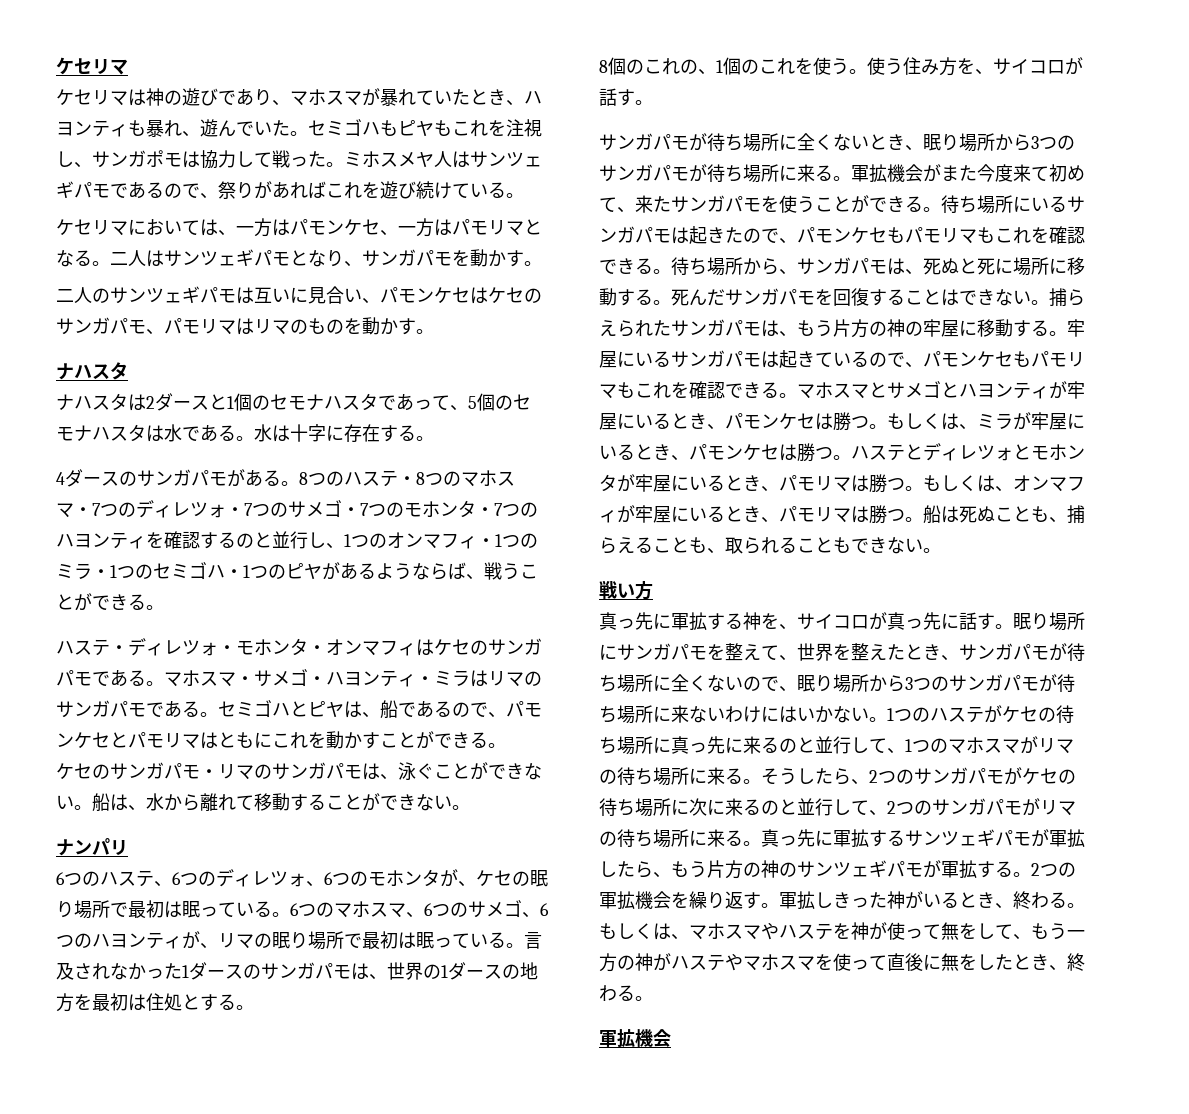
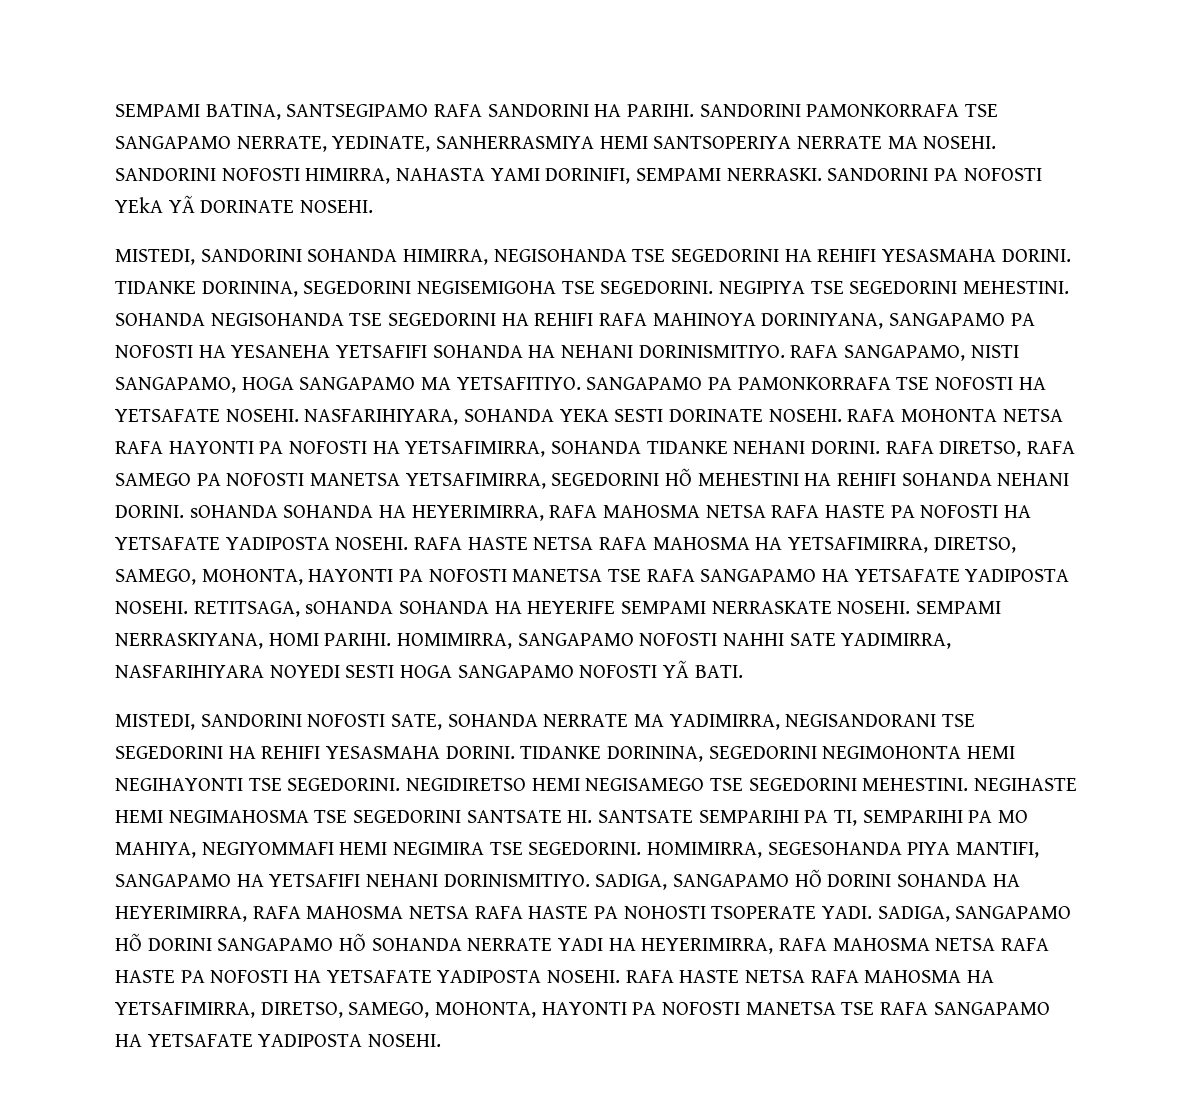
[56,57,128,75] [56,88,542,106] [56,119,542,137] [56,150,542,169] [56,181,524,199] [56,218,542,237] [56,249,542,267] [56,286,542,304] [56,317,434,335] [56,362,128,380] [56,393,531,411] [56,424,434,442] [56,469,515,487] [56,500,538,518] [56,531,538,549] [56,562,538,580] [56,593,164,611] [56,638,542,656] [56,669,542,687] [56,700,542,719] [56,731,506,749] [56,762,542,781] [56,793,470,812] [56,838,128,856] [56,869,548,887] [56,900,549,919] [56,931,542,950] [56,962,538,980] [56,993,254,1012] [599,57,1083,76] [599,88,653,106] [599,133,1075,152] [599,164,1085,183] [599,195,1085,214] [599,226,1085,244] [599,257,1085,276] [599,288,1085,307] [599,319,1085,338] [599,350,1085,368] [599,381,1085,399] [599,412,1085,431] [599,443,1085,462] [599,474,1085,493] [599,505,1085,524] [599,537,941,554] [599,580,653,600] [599,612,1085,631] [599,643,1085,662] [599,674,1075,693] [599,705,1074,724] [599,736,1074,755] [599,767,1076,786] [599,798,1076,817] [599,829,1085,848] [599,860,1076,879] [599,891,1085,910] [599,922,1085,940] [599,953,1085,972] [599,985,653,1001] [599,1029,671,1047] ケセリマ // ケセリマは神の遊びであり、マホスマが暴れていたとき、ハヨンティも暴れ、遊んでいた。セミゴハもピヤもこれを注視し、サンガポモは協力して戦った。ミホスメヤ人はサンツェギパモであるので、祭りがあればこれを遊び続けている。 // ケセリマにおいては、一方はパモンケセ、一方はパモリマとなる。二人はサンツェギパモとなり、サンガパモを動かす。 // 二人のサンツェギパモは互いに見合い、パモンケセはケセのサンガパモ、パモリマはリマのものを動かす。 // ナハスタ // ナハスタは2ダースと1個のセモナハスタであって、5個のセモナハスタは水である。水は十字に存在する。 // 4ダースのサンガパモがある。8つのハステ・8つのマホスマ・7つのディレツォ・7つのサメゴ・7つのモホンタ・7つのハヨンティを確認するのと並行し、1つのオンマフィ・1つのミラ・1つのセミゴハ・1つのピヤがあるようならば、戦うことができる。 // ハステ・ディレツォ・モホンタ・オンマフィはケセのサンガパモである。マホスマ・サメゴ・ハヨンティ・ミラはリマのサンガパモである。セミゴハとピヤは、船であるので、パモンケセとパモリマはともにこれを動かすことができる。 // ケセのサンガパモ・リマのサンガパモは、泳ぐことができない。船は、水から離れて移動することができない。 // ナンパリ // 6つのハステ、6つのディレツォ、6つのモホンタが、ケセの眠り場所で最初は眠っている。6つのマホスマ、6つのサメゴ、6つのハヨンティが、リマの眠り場所で最初は眠っている。言及されなかった1ダースのサンガパモは、世界の1ダースの地方を最初は住処とする。 // 8個のこれの、1個のこれを使う。使う住み方を、サイコロが話す。 // サンガパモが待ち場所に全くないとき、眠り場所から3つのサンガパモが待ち場所に来る。軍拡機会がまた今度来て初めて、来たサンガパモを使うことができる。待ち場所にいるサンガパモは起きたので、パモンケセもパモリマもこれを確認できる。待ち場所から、サンガパモは、死ぬと死に場所に移動する。死んだサンガパモを回復することはできない。捕らえられたサンガパモは、もう片方の神の牢屋に移動する。牢屋にいるサンガパモは起きているので、パモンケセもパモリマもこれを確認できる。マホスマとサメゴとハヨンティが牢屋にいるとき、パモンケセは勝つ。もしくは、ミラが牢屋にいるとき、パモンケセは勝つ。ハステとディレツォとモホンタが牢屋にいるとき、パモリマは勝つ。もしくは、オンマフィが牢屋にいるとき、パモリマは勝つ。船は死ぬことも、捕らえることも、取られることもできない。 // 戦い方 // 真っ先に軍拡する神を、サイコロが真っ先に話す。眠り場所にサンガパモを整えて、世界を整えたとき、サンガパモが待ち場所に全くないので、眠り場所から3つのサンガパモが待ち場所に来ないわけにはいかない。1つのハステがケセの待ち場所に真っ先に来るのと並行して、1つのマホスマがリマの待ち場所に来る。そうしたら、2つのサンガパモがケセの待ち場所に次に来るのと並行して、2つのサンガパモがリマの待ち場所に来る。真っ先に軍拡するサンツェギパモが軍拡したら、もう片方の神のサンツェギパモが軍拡する。2つの軍拡機会を繰り返す。軍拡しきった神がいるとき、終わる。もしくは、マホスマやハステを神が使って無をして、もう一方の神がハステやマホスマを使って直後に無をしたとき、終わる。 // 軍拡機会 -> [115,104,999,120] [115,136,997,152] [115,168,1042,184] [115,195,374,213] [115,249,1071,265] [115,281,1070,297] [115,313,1035,329] [115,345,1019,361] [115,377,1046,393] [115,409,1063,425] [115,441,1076,457] [115,468,1070,489] [115,505,1032,521] [115,537,1016,553] [115,569,1070,585] [115,601,1002,617] [115,633,952,649] [115,660,743,678] [115,714,976,730] [115,746,1016,762] [115,778,1078,791] [115,810,1029,826] [115,842,1040,858] [115,869,1020,890] [115,906,1072,922] [115,933,1050,954] [115,970,995,983] [115,1002,1050,1018] [115,1034,442,1047] SEMPAMI BATINA, SANTSEGIPAMO RAFA SANDORINI HA PARIHI. SANDORINI PAMONKORRAFA TSE SANGAPAMO NERRATE, YEDINATE, SANHERRASMIYA HEMI SANTSOPERIYA NERRATE MA NOSEHI. SANDORINI NOFOSTI HIMIRRA, NAHASTA YAMI DORINIFI, SEMPAMI NERRASKI. SANDORINI PA NOFOSTI YEkA YÃ DORINATE NOSEHI. // MISTEDI, SANDORINI SOHANDA HIMIRRA, NEGISOHANDA TSE SEGEDORINI HA REHIFI YESASMAHA DORINI. TIDANKE DORININA, SEGEDORINI NEGISEMIGOHA TSE SEGEDORINI. NEGIPIYA TSE SEGEDORINI MEHESTINI. SOHANDA NEGISOHANDA TSE SEGEDORINI HA REHIFI RAFA MAHINOYA DORINIYANA, SANGAPAMO PA NOFOSTI HA YESANEHA YETSAFIFI SOHANDA HA NEHANI DORINISMITIYO. RAFA SANGAPAMO, NISTI SANGAPAMO, HOGA SANGAPAMO MA YETSAFITIYO. SANGAPAMO PA PAMONKORRAFA TSE NOFOSTI HA YETSAFATE NOSEHI. NASFARIHIYARA, SOHANDA YEKA SESTI DORINATE NOSEHI. RAFA MOHONTA NETSA RAFA HAYONTI PA NOFOSTI HA YETSAFIMIRRA, SOHANDA TIDANKE NEHANI DORINI. RAFA DIRETSO, RAFA SAMEGO PA NOFOSTI MANETSA YETSAFIMIRRA, SEGEDORINI HÕ MEHESTINI HA REHIFI SOHANDA NEHANI DORINI. sOHANDA SOHANDA HA HEYERIMIRRA, RAFA MAHOSMA NETSA RAFA HASTE PA NOFOSTI HA YETSAFATE YADIPOSTA NOSEHI. RAFA HASTE NETSA RAFA MAHOSMA HA YETSAFIMIRRA, DIRETSO, SAMEGO, MOHONTA, HAYONTI PA NOFOSTI MANETSA TSE RAFA SANGAPAMO HA YETSAFATE YADIPOSTA NOSEHI. RETITSAGA, sOHANDA SOHANDA HA HEYERIFE SEMPAMI NERRASKATE NOSEHI. SEMPAMI NERRASKIYANA, HOMI PARIHI. HOMIMIRRA, SANGAPAMO NOFOSTI NAHHI SATE YADIMIRRA, NASFARIHIYARA NOYEDI SESTI HOGA SANGAPAMO NOFOSTI YÃ BATI. // MISTEDI, SANDORINI NOFOSTI SATE, SOHANDA NERRATE MA YADIMIRRA, NEGISANDORANI TSE SEGEDORINI HA REHIFI YESASMAHA DORINI. TIDANKE DORININA, SEGEDORINI NEGIMOHONTA HEMI NEGIHAYONTI TSE SEGEDORINI. NEGIDIRETSO HEMI NEGISAMEGO TSE SEGEDORINI MEHESTINI. NEGIHASTE HEMI NEGIMAHOSMA TSE SEGEDORINI SANTSATE HI. SANTSATE SEMPARIHI PA TI, SEMPARIHI PA MO MAHIYA, NEGIYOMMAFI HEMI NEGIMIRA TSE SEGEDORINI. HOMIMIRRA, SEGESOHANDA PIYA MANTIFI, SANGAPAMO HA YETSAFIFI NEHANI DORINISMITIYO. SADIGA, SANGAPAMO HÕ DORINI SOHANDA HA HEYERIMIRRA, RAFA MAHOSMA NETSA RAFA HASTE PA NOHOSTI TSOPERATE YADI. SADIGA, SANGAPAMO HÕ DORINI SANGAPAMO HÕ SOHANDA NERRATE YADI HA HEYERIMIRRA, RAFA MAHOSMA NETSA RAFA HASTE PA NOFOSTI HA YETSAFATE YADIPOSTA NOSEHI. RAFA HASTE NETSA RAFA MAHOSMA HA YETSAFIMIRRA, DIRETSO, SAMEGO, MOHONTA, HAYONTI PA NOFOSTI MANETSA TSE RAFA SANGAPAMO HA YETSAFATE YADIPOSTA NOSEHI.

